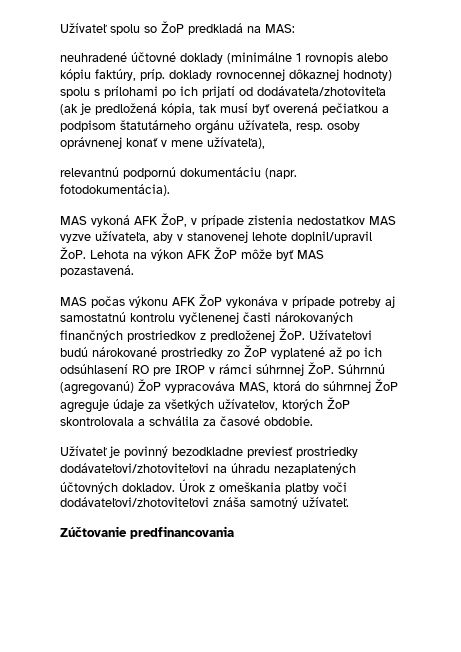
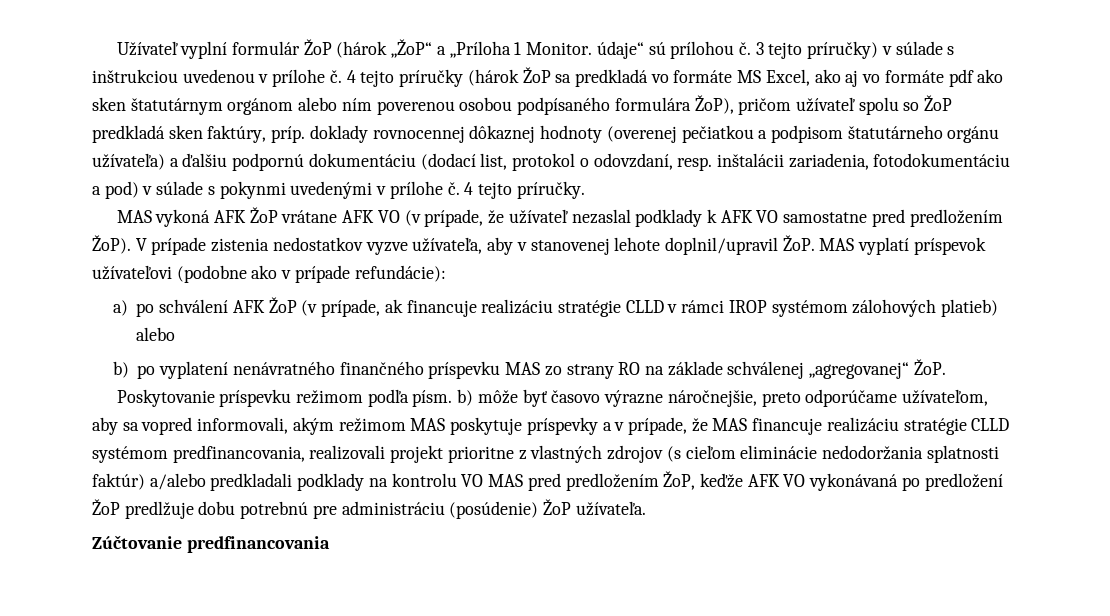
[60,21,295,35] [60,52,388,64] [60,69,91,81] Užívateľ spolu so ŽoP predkladá na MAS: // neuhradené účtovné doklady (minimálne 1 rovnopis alebo kópiu -> [116,39,955,59] [92,67,1004,87] [92,95,953,115] [92,125,203,143] Užívateľ vyplní formulár ŽoP (hárok „ŽoP“ a „Príloha 1 Monitor. údaje“ sú prílohou č. 3 tejto príručky) v súlade s inštrukciou uvedenou v prílohe č. 4 tejto príručky (hárok ŽoP sa predkladá vo formáte MS Excel, ako aj vo formáte pdf ako sken štatutárnym orgánom alebo ním poverenou osobou podpísaného formulára ŽoP), pričom užívateľ spolu so ŽoP predkladá sken
[343,70,392,81] [60,86,386,98] [60,103,318,115] hodnoty) spolu s prílohami po ich prijatí od dodávateľa/zhotoviteľa (ak je predložená kópia, tak musí byť overená -> [540,125,677,143] hodnoty (overenej
[238,120,360,132] [60,137,265,149] [60,167,297,179] [60,184,170,196] [60,213,197,227] užívateľa, resp. osoby oprávnenej konať v mene užívateľa), // relevantnú podpornú dokumentáciu (napr. fotodokumentácia). // MAS vykoná AFK ŽoP, v -> [92,153,1011,171] [92,181,585,199] [116,207,1003,227] [92,235,147,254] užívateľa) a ďalšiu podpornú dokumentáciu (dodací list, protokol o odovzdaní, resp. inštalácii zariadenia, fotodokumentáciu a pod) v súlade s pokynmi uvedenými v prílohe č. 4 tejto príručky. // MAS vykoná AFK ŽoP vrátane AFK VO (v prípade, že užívateľ nezaslal podklady k AFK VO samostatne pred predložením ŽoP). V
[369,216,396,225] MAS -> (363, 244) none
[90,247,324,261] [60,265,134,277] [60,294,395,308] [60,312,353,324] [60,328,372,342] [60,345,382,359] [60,362,385,376] [60,379,398,395] [60,397,350,413] [60,416,313,426] [60,446,358,458] [60,463,356,475] [60,479,347,494] [60,497,349,509] Lehota na výkon AFK ŽoP môže byť MAS pozastavená. // MAS počas výkonu AFK ŽoP vykonáva v prípade potreby aj samostatnú kontrolu vyčlenenej časti nárokovaných finančných prostriedkov z predloženej ŽoP. Užívateľovi budú nárokované prostriedky zo ŽoP vyplatené až po ich odsúhlasení RO pre IROP v rámci súhrnnej ŽoP. Súhrnnú (agregovanú) ŽoP vypracováva MAS, ktorá do súhrnnej ŽoP agreguje údaje za všetkých užívateľov, ktorých ŽoP skontrolovala a schválila za časové obdobie. // Užívateľ je povinný bezodkladne previesť prostriedky dodávateľovi/zhotoviteľovi na úhradu nezaplatených účtovných dokladov. Úrok z omeškania platby voči dodávateľovi/zhotoviteľovi znáša samotný užívateľ. -> [819,237,986,255] [92,265,446,283] [112,297,999,317] [136,327,176,341] [112,359,946,379] [116,389,988,407] [92,417,1010,435] [92,445,999,463] [92,471,1003,491] [92,499,646,519] MAS vyplatí príspevok užívateľovi (podobne ako v prípade refundácie): // a) po schválení AFK ŽoP (v prípade, ak financuje realizáciu stratégie CLLD v rámci IROP systémom zálohových platieb) alebo // b) po vyplatení nenávratného finančného príspevku MAS zo strany RO na základe schválenej „agregovanej“ ŽoP. // Poskytovanie príspevku režimom podľa písm. b) môže byť časovo výrazne náročnejšie, preto odporúčame užívateľom, aby sa vopred informovali, akým režimom MAS poskytuje príspevky a v prípade, že MAS financuje realizáciu stratégie CLLD systémom predfinancovania, realizovali projekt prioritne z vlastných zdrojov (s cieľom eliminácie nedodoržania splatnosti faktúr) a/alebo predkladali podklady na kontrolu VO MAS pred predložením ŽoP, keďže AFK VO vykonávaná po predložení ŽoP predlžuje dobu potrebnú pre administráciu (posúdenie) ŽoP užívateľa.

